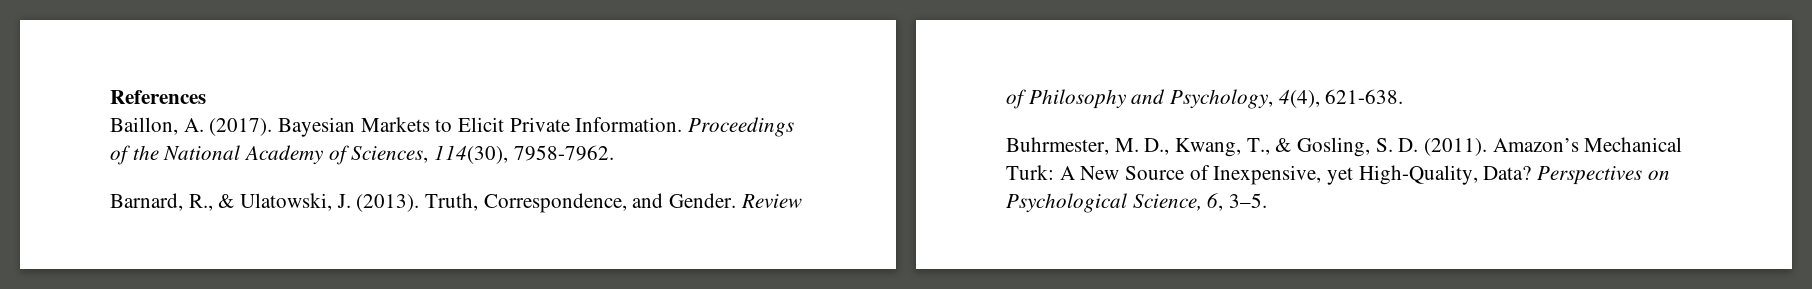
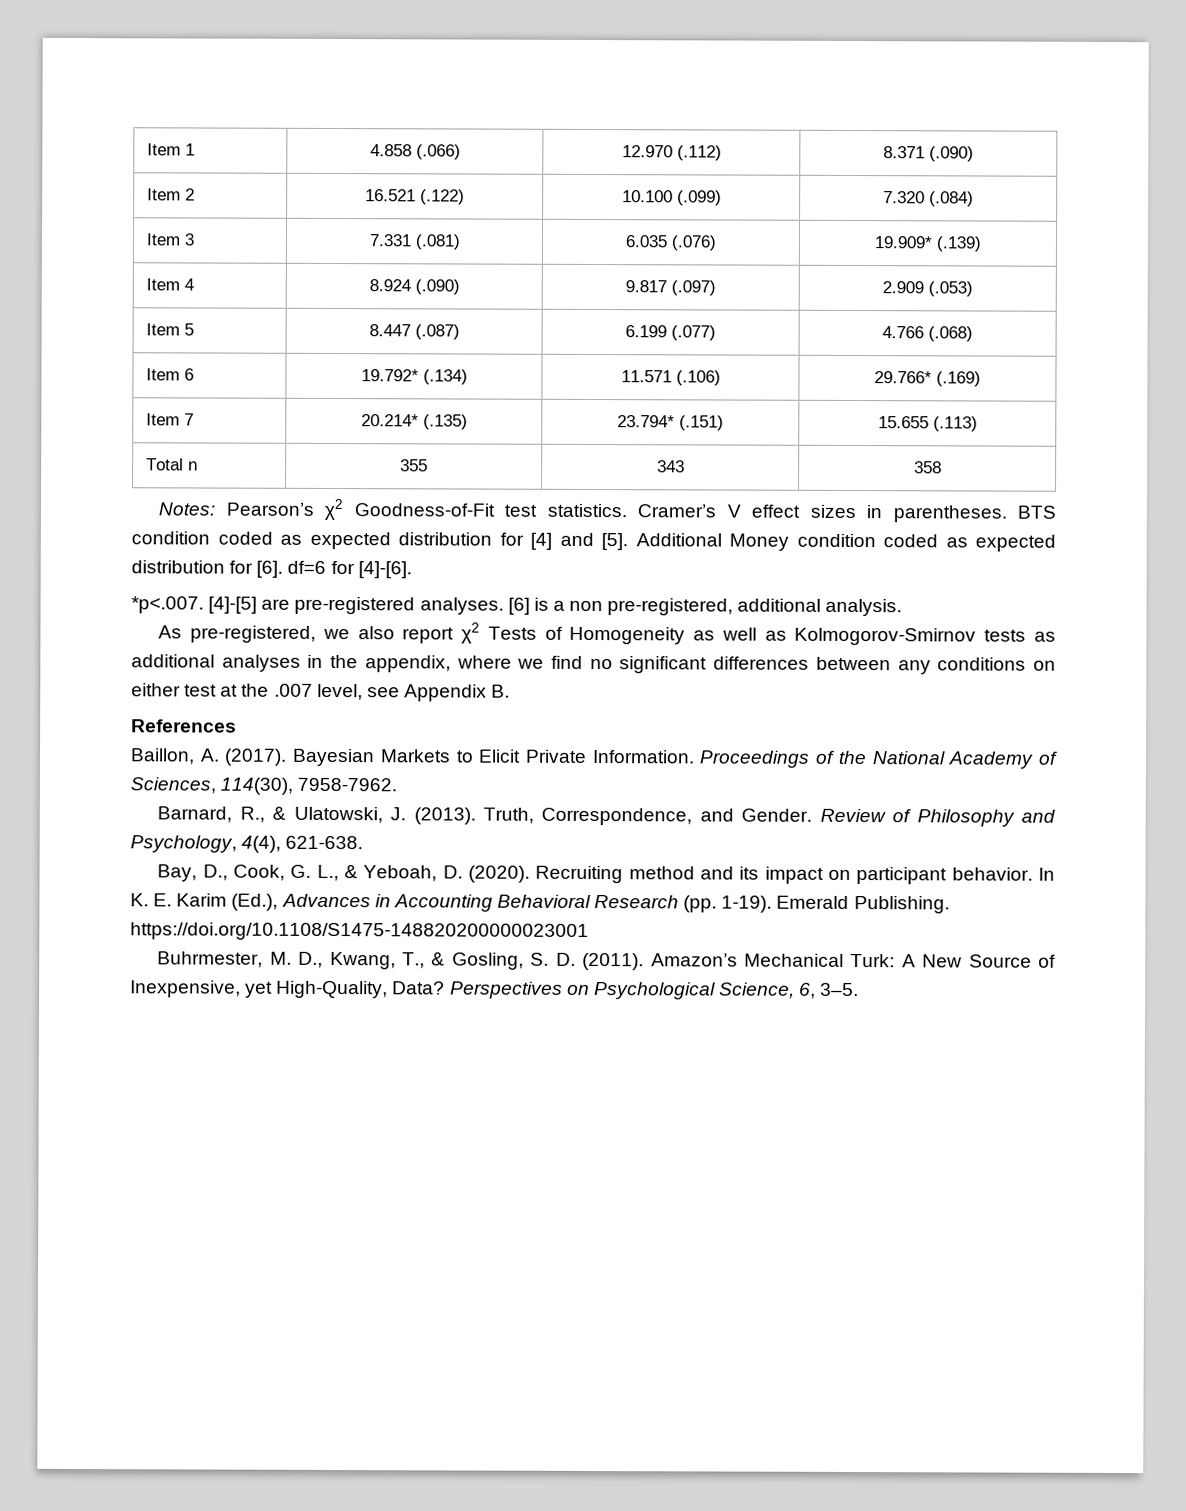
(110, 97) none -> [147,143,196,156] [369,144,461,160] [621,145,722,161] [883,146,974,162] [147,188,196,201] [365,189,465,205] [621,190,722,206] [883,191,974,207] [146,233,196,246] [368,234,460,250] [625,235,716,251] [874,236,981,252] [146,278,195,291] [368,279,460,295] [625,280,716,296] [882,281,973,297] [146,323,195,336] [368,324,460,340] [625,325,716,341] [882,326,973,342] [146,368,195,381] [360,369,468,385] [620,370,721,386] [874,371,981,387] [146,413,195,426] [360,414,468,430] [617,415,724,431] [877,416,978,432] [146,458,199,471] [400,459,428,472] [656,460,685,473] [913,461,942,474] [158,498,1056,523] [131,531,1056,552] [131,560,412,579] [131,596,903,617] [158,622,1056,646] [131,654,1056,675] [131,683,511,702] Item 1 | 4.858 (.066) | 12.970 (.112) | 8.371 (.090) // Item 2 | 16.521 (.122) | 10.100 (.099) | 7.320 (.084) // Item 3 | 7.331 (.081) | 6.035 (.076) | 19.909* (.139) // Item 4 | 8.924 (.090) | 9.817 (.097) | 2.909 (.053) // Item 5 | 8.447 (.087) | 6.199 (.077) | 4.766 (.068) // Item 6 | 19.792* (.134) | 11.571 (.106) | 29.766* (.169) // Item 7 | 20.214* (.135) | 23.794* (.151) | 15.655 (.113) // Total n | 355 | 343 | 358 // Notes: Pearson’s χ2 Goodness-of-Fit test statistics. Cramer’s V effect sizes in parentheses. BTS condition coded as expected distribution for [4] and [5]. Additional Money condition coded as expected distribution for [6]. df=6 for [4]-[6]. // *p<.007. [4]-[5] are pre-registered analyses. [6] is a non pre-registered, additional analysis. // As pre-registered, we also report χ2 Tests of Homogeneity as well as Kolmogorov-Smirnov tests as additional analyses in the appendix, where we find no significant differences between any conditions on either test at the .007 level, see Appendix B. //
(1404, 96) none -> [157,864,1055,885] [130,893,950,914] [130,922,589,941] // Bay, D., Cook, G. L., & Yeboah, D. (2020). Recruiting method and its impact on participant behavior. In K. E. Karim (Ed.), Advances in Accounting Behavioral Research (pp. 1-19). Emerald Publishing. https://doi.org/10.1108/S1475-148820200000023001

